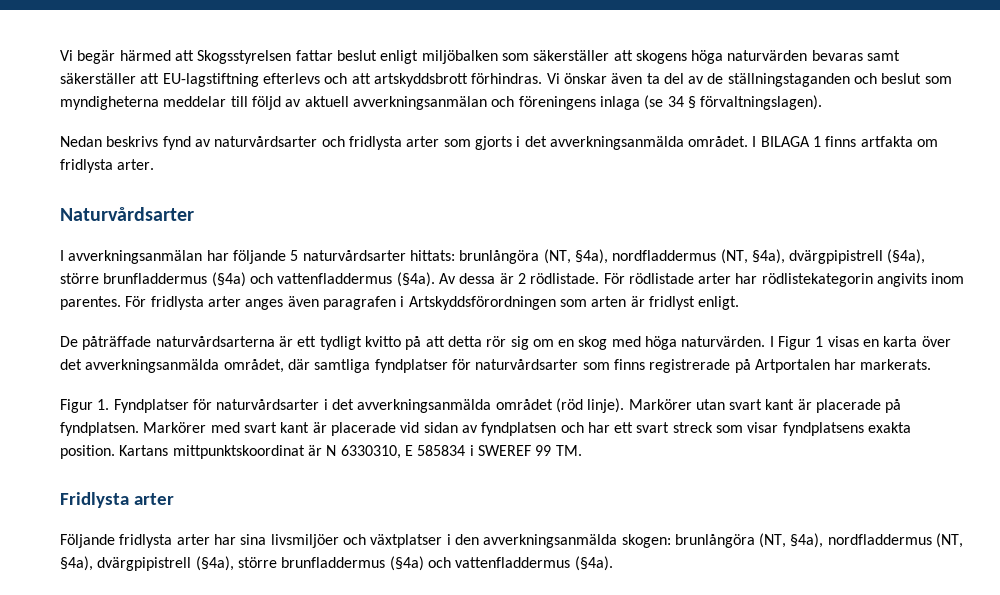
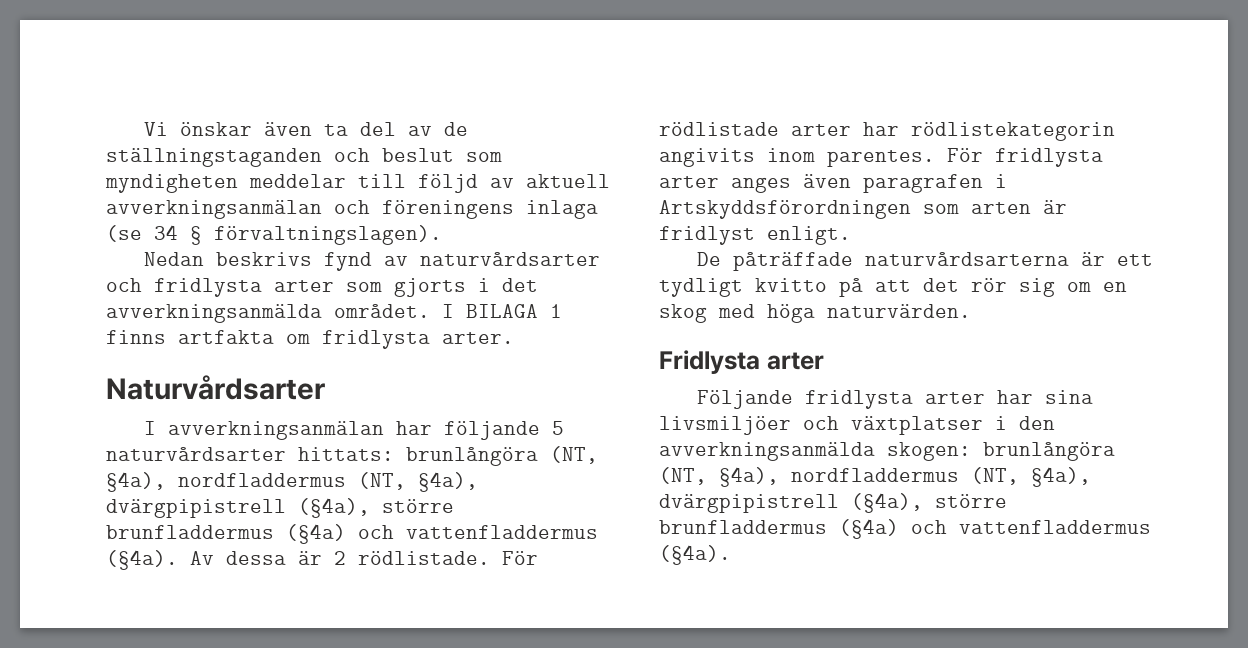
[60,50,901,64] [60,73,560,87] Vi begär härmed att Skogsstyrelsen fattar beslut enligt miljöbalken som säkerställer att skogens höga naturvärden bevaras samt säkerställer att EU-lagstiftning efterlevs och att artskyddsbrott förhindras. Vi -> [144,122,169,136] Vi
[60,96,159,110] myndigheterna -> [105,174,238,193] myndigheten
[447,336,482,347] detta -> [923,278,959,292] det
[769,336,951,350] [60,359,932,373] [60,398,902,413] [60,422,912,436] [60,445,582,459] I Figur 1 visas en karta över det avverkningsanmälda området, där samtliga fyndplatser för naturvårdsarter som finns registrerade på Artportalen har markerats. // Figur 1. Fyndplatser för naturvårdsarter i det avverkningsanmälda området (röd linje). Markörer utan svart kant är placerade på fyndplatsen. Markörer med svart kant är placerade vid sidan av fyndplatsen och har ett svart streck som visar fyndplatsens exakta position. Kartans mittpunktskoordinat är N 6330310, E 585834 i SWEREF 99 TM. -> (971, 311) none

